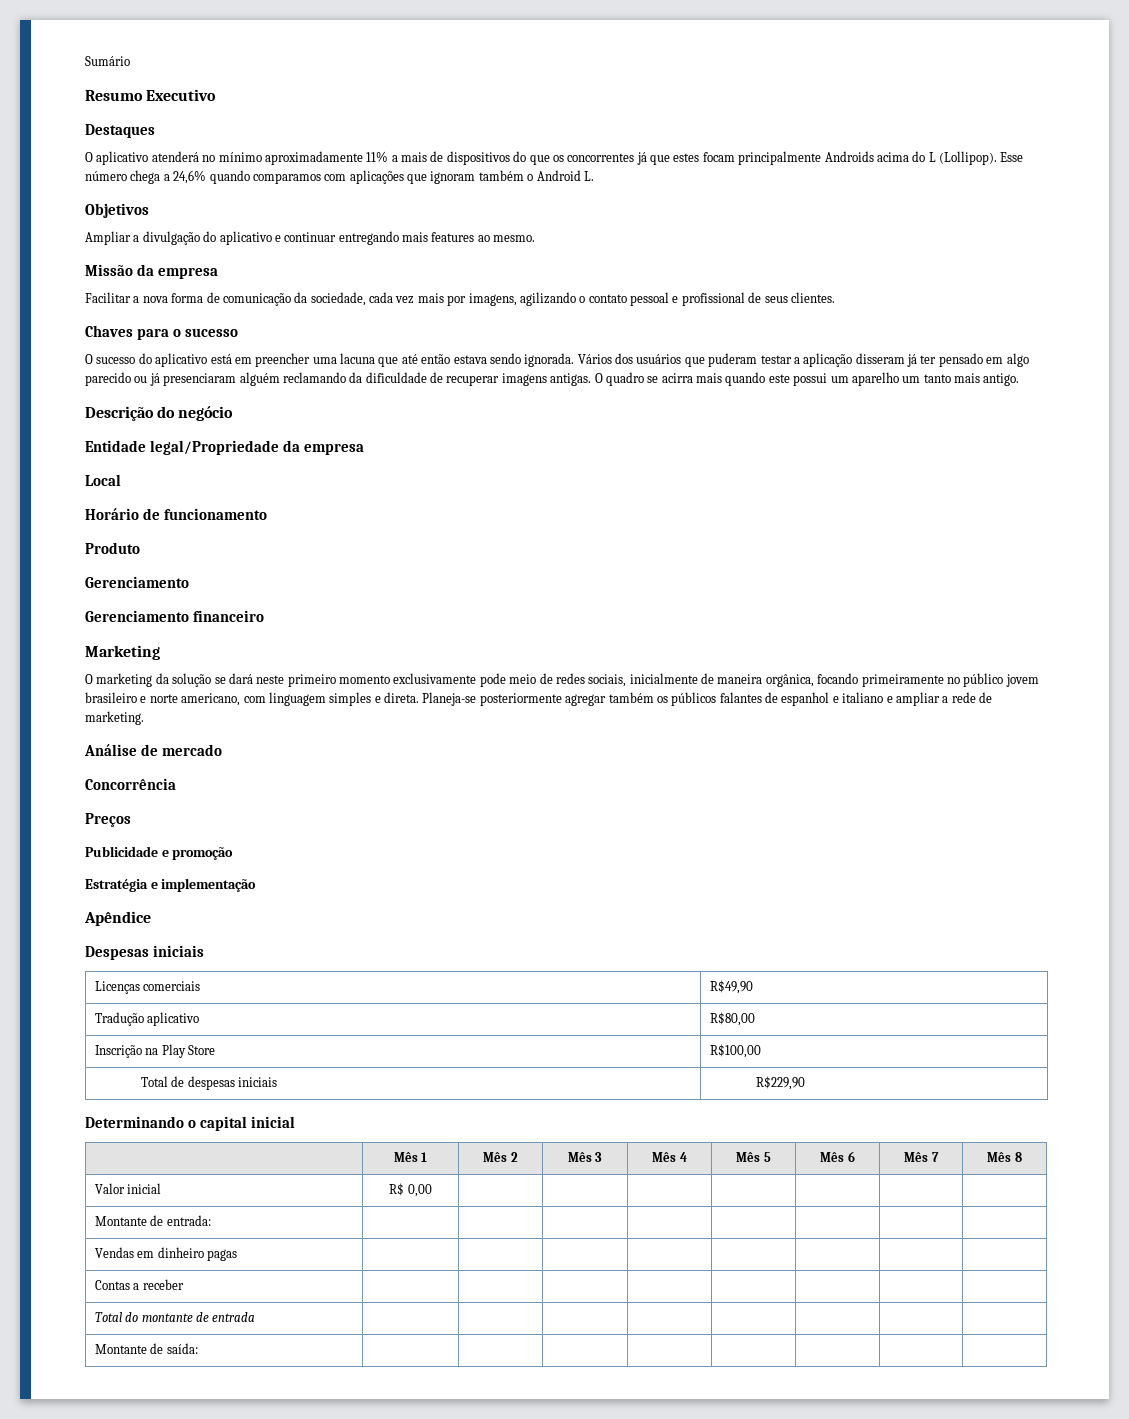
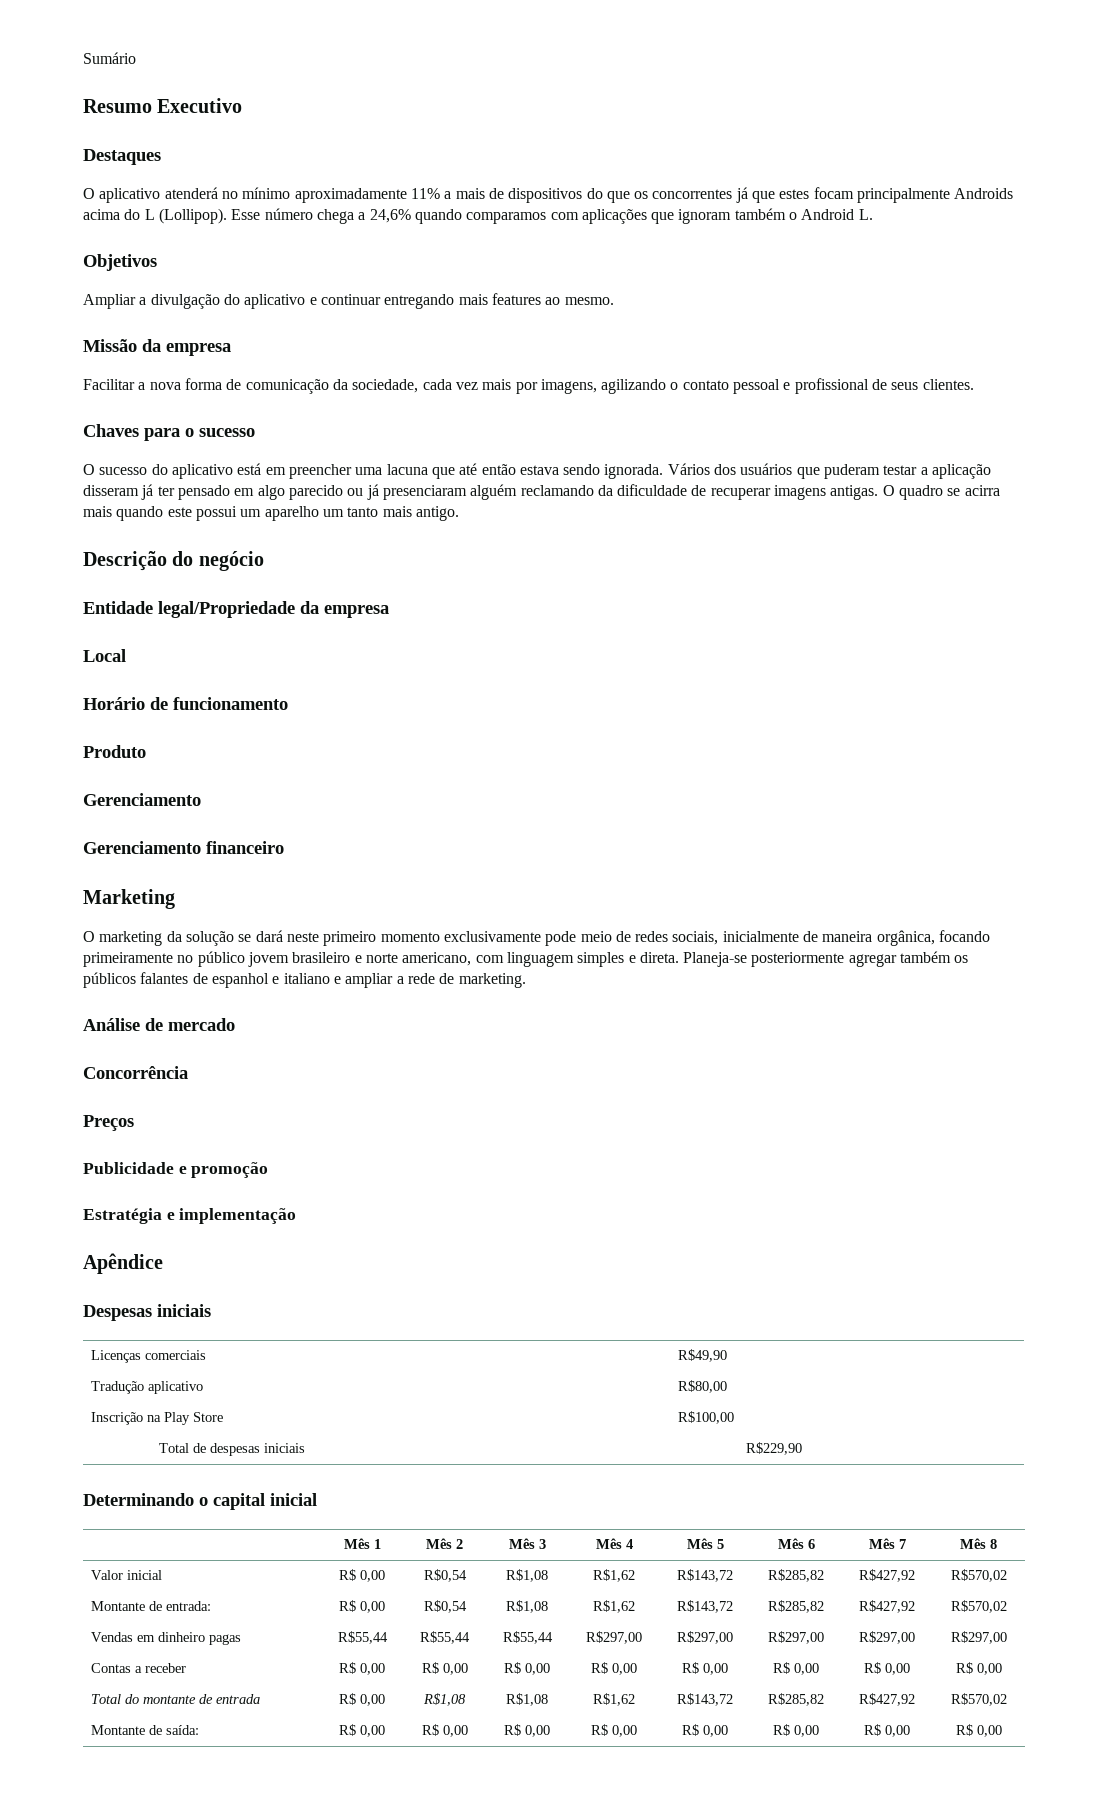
[94,1215,211,1226] [94,1247,238,1261] [94,1279,184,1290] | | | | | | // Montante de entrada: | | | | | | | | // Vendas em dinheiro pagas | | | | | | | | // Contas a receber | | | | | | | | -> [423,1569,467,1582] [506,1569,548,1582] [593,1569,635,1582] [677,1569,733,1582] [768,1569,824,1582] [859,1569,915,1582] [950,1569,1007,1582] [90,1601,211,1611] [339,1600,385,1613] [423,1600,467,1613] [506,1600,548,1613] [593,1600,635,1613] [677,1600,733,1613] [768,1600,824,1613] [859,1600,915,1613] [950,1600,1007,1613] [90,1632,241,1645] [337,1631,388,1644] [420,1631,470,1644] [502,1631,553,1644] [586,1631,642,1644] [677,1631,733,1644] [768,1631,824,1644] [859,1631,915,1644] [950,1631,1007,1644] [90,1663,186,1673] [339,1662,385,1675] [421,1662,468,1675] [504,1662,550,1675] [591,1662,637,1675] [682,1662,728,1675] [773,1662,819,1675] [864,1662,910,1675] [955,1662,1002,1675] R$0,54 | R$1,08 | R$1,62 | R$143,72 | R$285,82 | R$427,92 | R$570,02 // Montante de entrada: | R$ 0,00 | R$0,54 | R$1,08 | R$1,62 | R$143,72 | R$285,82 | R$427,92 | R$570,02 // Vendas em dinheiro pagas | R$55,44 | R$55,44 | R$55,44 | R$297,00 | R$297,00 | R$297,00 | R$297,00 | R$297,00 // Contas a receber | R$ 0,00 | R$ 0,00 | R$ 0,00 | R$ 0,00 | R$ 0,00 | R$ 0,00 | R$ 0,00 | R$ 0,00
[94,1343,198,1354] | | | | | | | // Montante de saída: | | | | | | | | -> [339,1693,385,1706] [423,1693,466,1706] [506,1693,548,1706] [593,1693,635,1706] [677,1693,733,1706] [768,1693,824,1706] [859,1693,915,1706] [950,1693,1007,1706] [90,1725,199,1735] [339,1724,385,1737] [421,1724,468,1737] [504,1724,550,1737] [591,1724,637,1737] [682,1724,728,1737] [773,1724,819,1737] [864,1724,910,1737] [955,1724,1002,1737] R$ 0,00 | R$1,08 | R$1,08 | R$1,62 | R$143,72 | R$285,82 | R$427,92 | R$570,02 // Montante de saída: | R$ 0,00 | R$ 0,00 | R$ 0,00 | R$ 0,00 | R$ 0,00 | R$ 0,00 | R$ 0,00 | R$ 0,00

